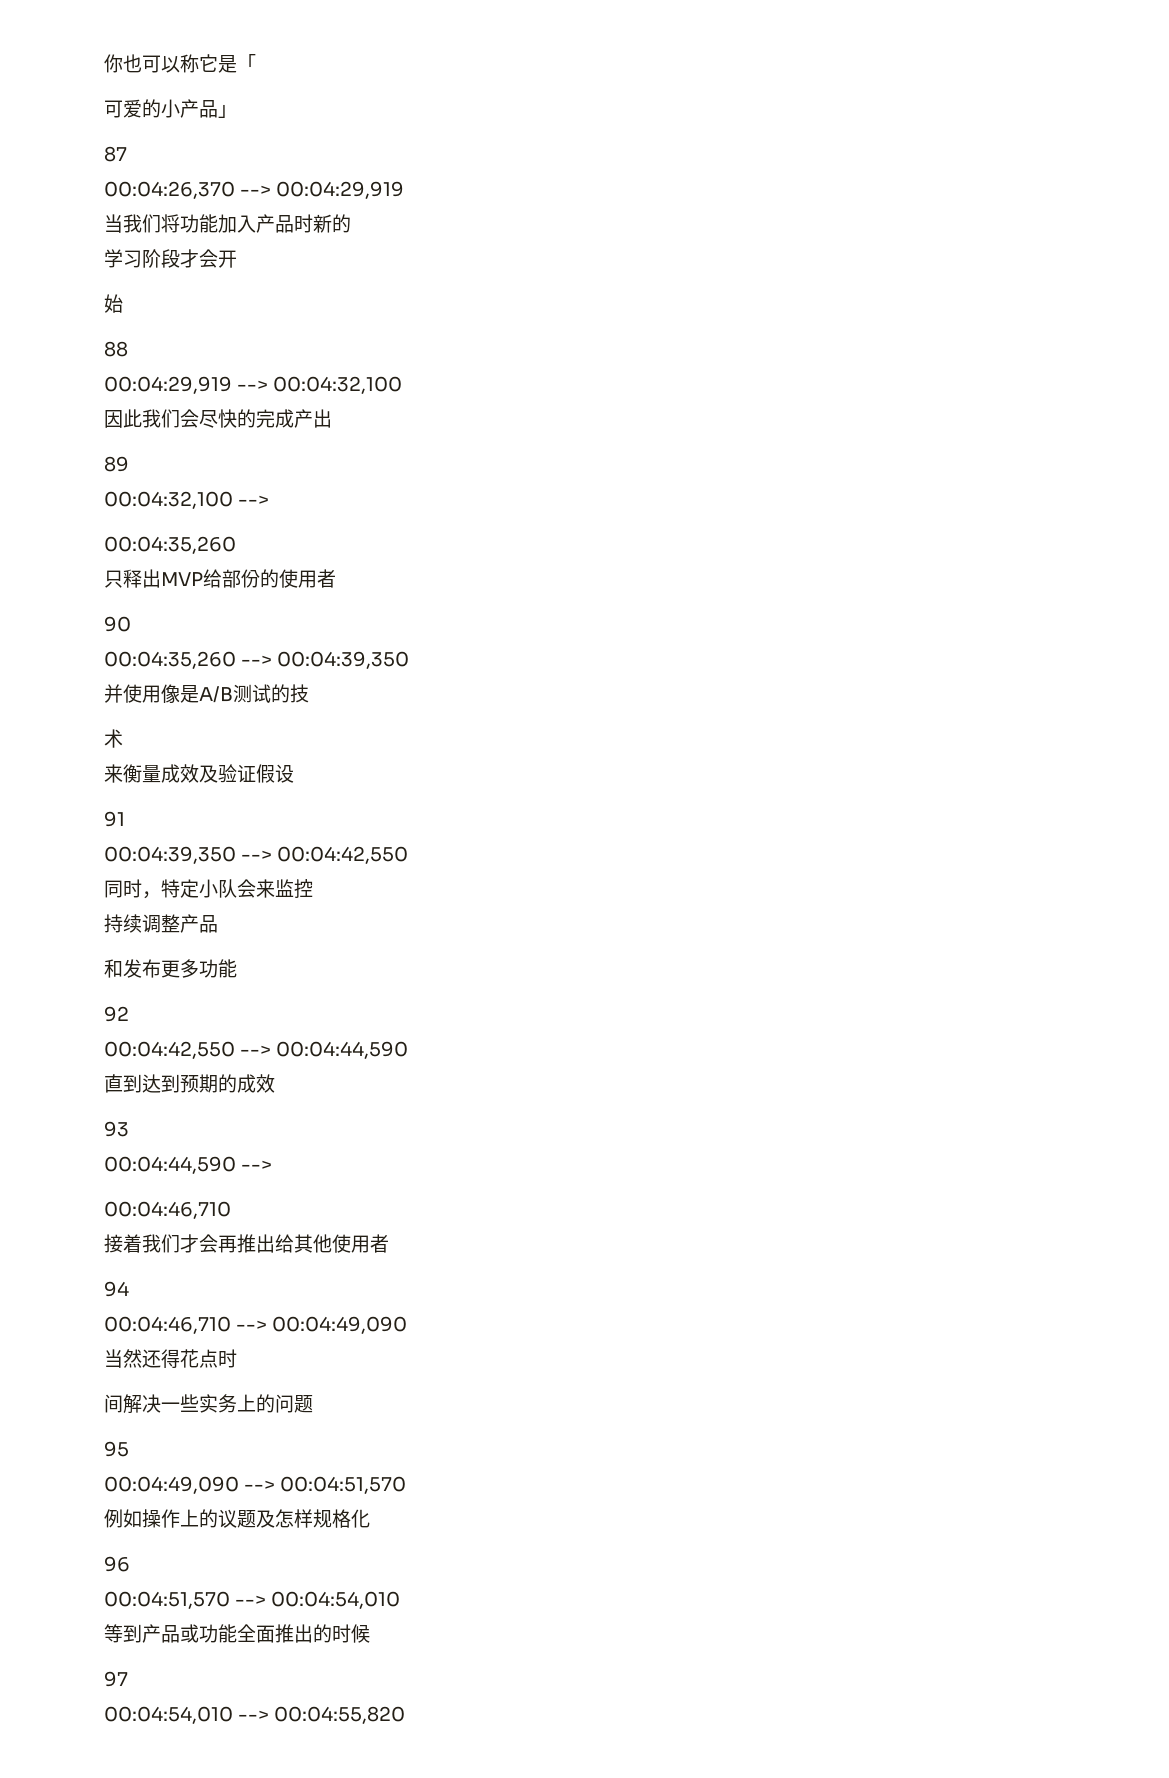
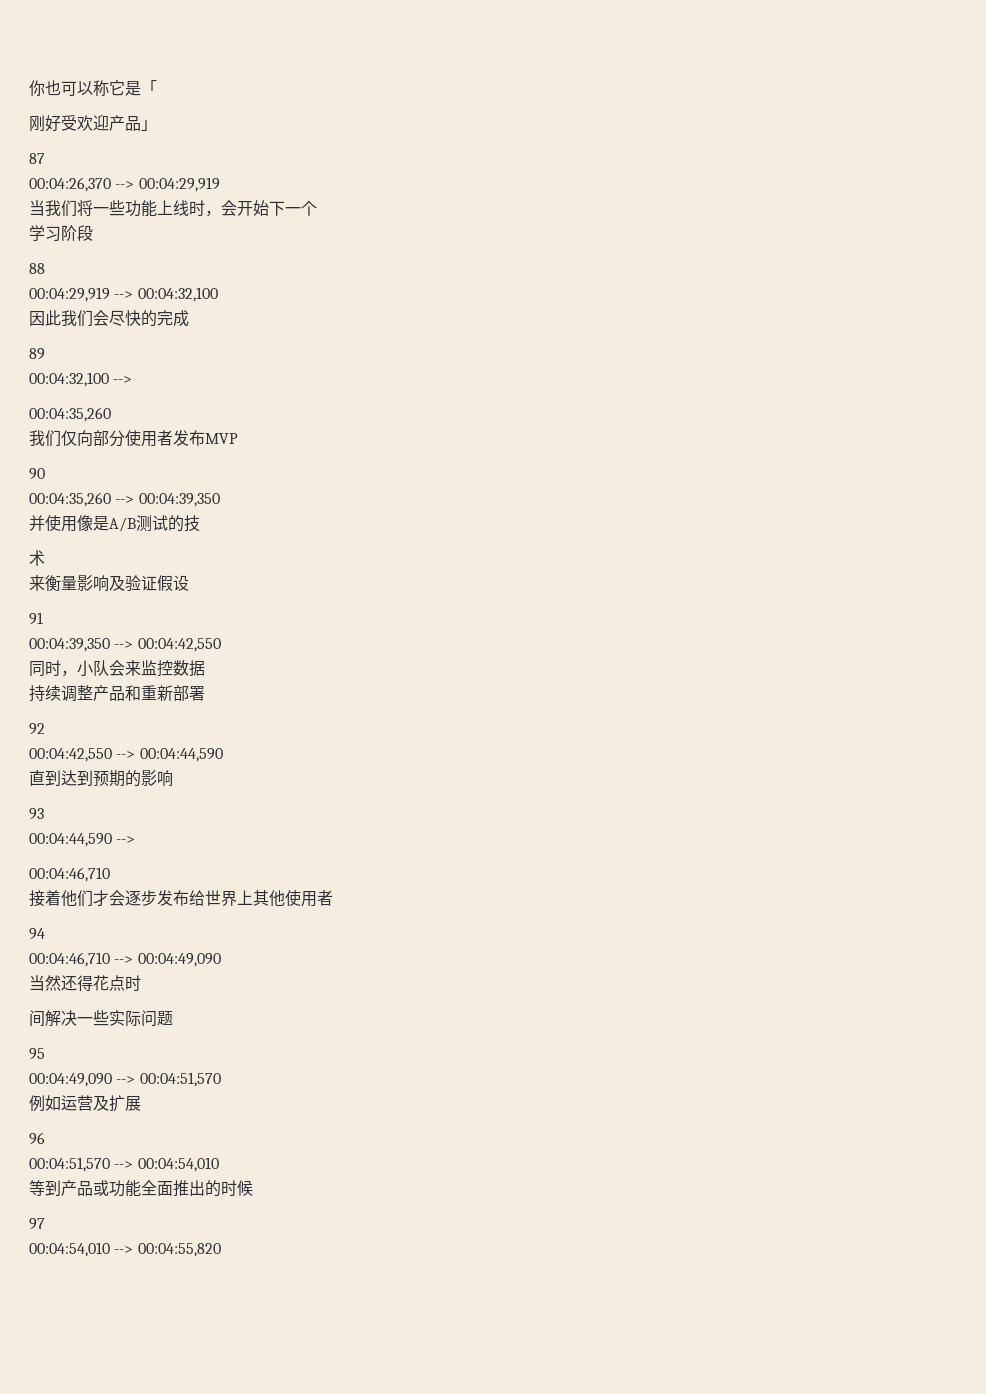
[104,99,180,118] 可爱的小 -> [29,115,109,132] 刚好受欢迎
[180,214,351,233] 功能加入产品时新的 -> [93,200,317,217] 一些功能上线时，会开始下一个
[180,249,237,268] [104,294,123,313] 才会开 // 始 -> (93, 233) none
[294,409,332,428] 产出 -> (189, 318) none
[104,569,336,588] 只释出MVP给部份的使用者 -> [29,430,238,447] 我们仅向部分使用者发布MVP
[161,764,199,783] 成效 -> [77,575,109,592] 影响
[161,879,199,898] 特定 -> (77, 673) none
(313, 889) none -> [173,660,205,677] 数据
[104,959,237,978] // 和发布更多功能 -> [125,685,205,701] 和重新部署
[237,1074,275,1093] 成效 -> [141,770,173,787] 影响
[142,1234,294,1253] 我们才会再推出给 -> [61,890,253,907] 他们才会逐步发布给世界上
[218,1394,275,1413] 务上的 -> [125,1010,141,1027] 际
[142,1509,370,1528] 操作上的议题及怎样规格化 -> [61,1095,141,1112] 运营及扩展

